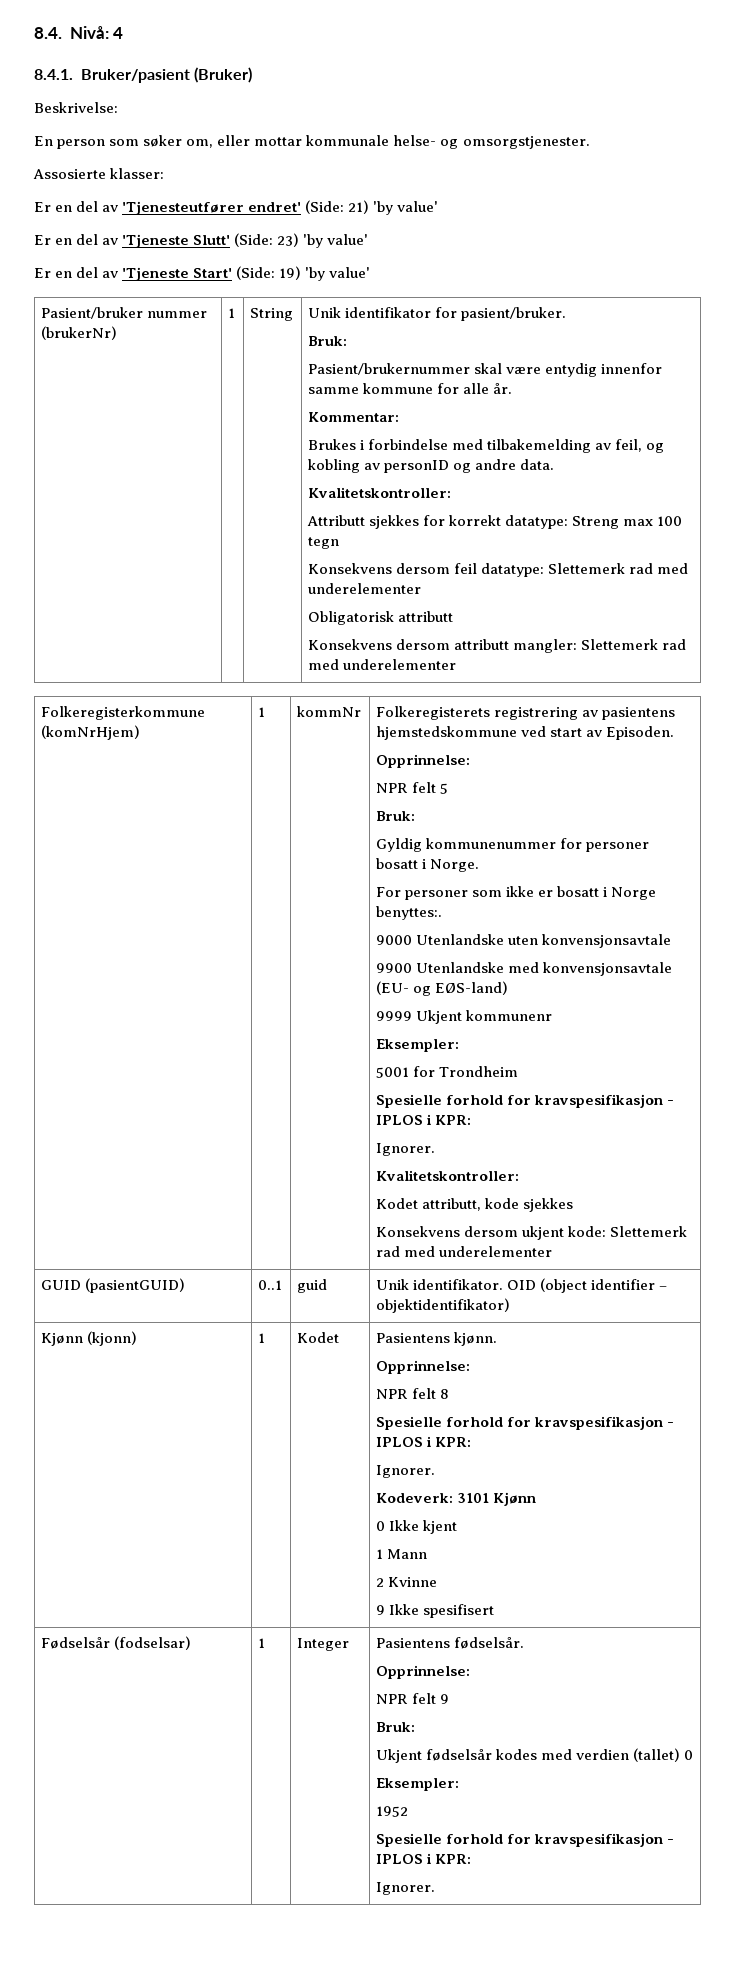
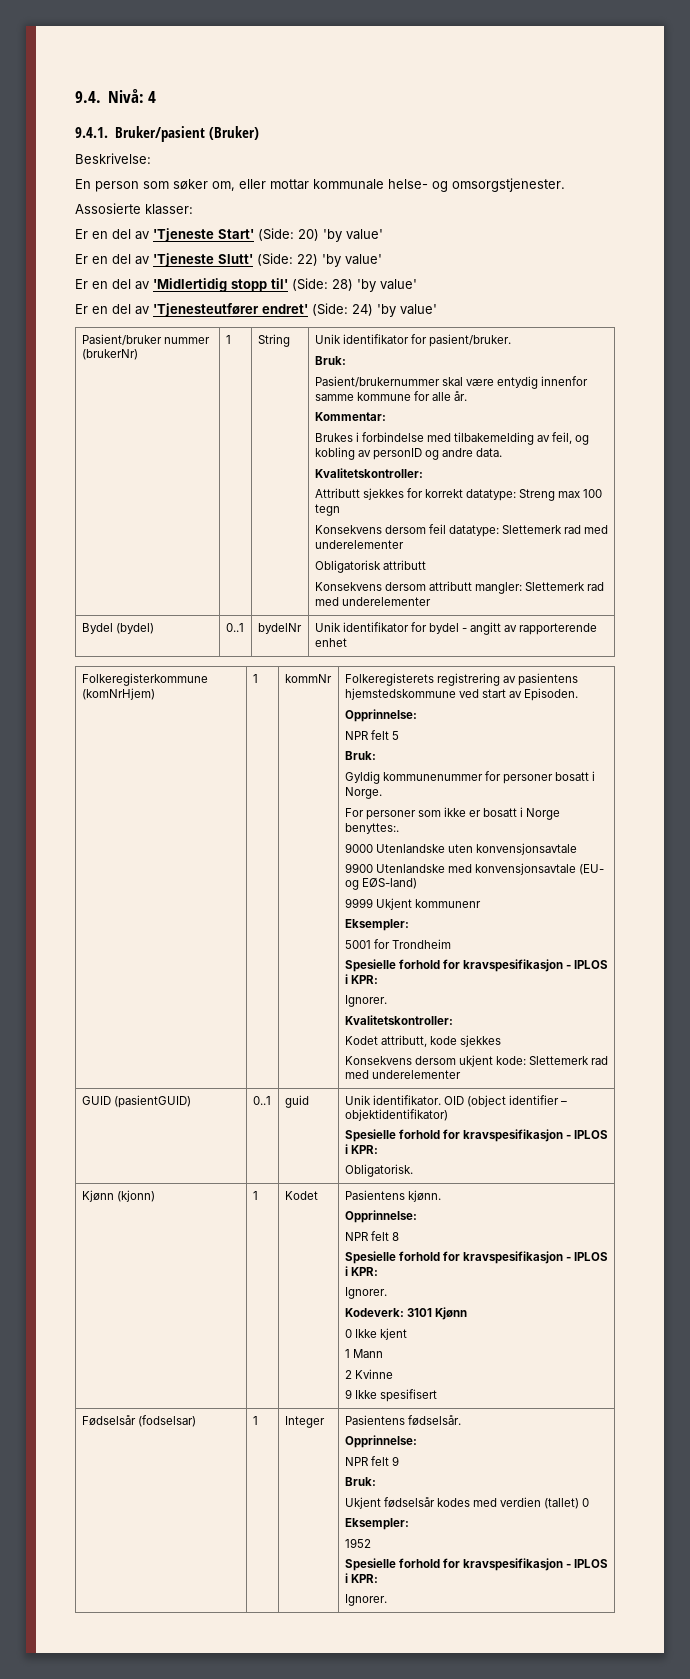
[34,27,62,39] 8.4. -> [75,91,101,103] 9.4.
[34,69,73,80] 8.4.1. -> [75,127,108,138] 9.4.1.
[122,200,370,215] 'Tjenesteutfører endret' (Side: 21) -> [153,228,319,242] 'Tjeneste Start' (Side: 20)
[277,233,369,248] [34,266,302,281] 23) 'by value' // Er en del av 'Tjeneste Start' (Side: 19) -> [297,254,382,267] [75,278,417,292] [75,303,373,317] 22) 'by value' // Er en del av 'Midlertidig stopp til' (Side: 28) 'by value' // Er en del av 'Tjenesteutfører endret' (Side: 24)
(457, 664) none -> [81,623,154,634] [225,623,244,632] [257,623,302,634] [314,622,598,635] [314,638,347,647] // Bydel (bydel) | 0..1 | bydelNr | Unik identifikator for bydel - angitt av rapporterende enhet
(510, 1305) none -> [344,1129,609,1142] [344,1144,378,1154] [344,1164,413,1177] // Spesielle forhold for kravspesifikasjon - IPLOS i KPR: // Obligatorisk.

